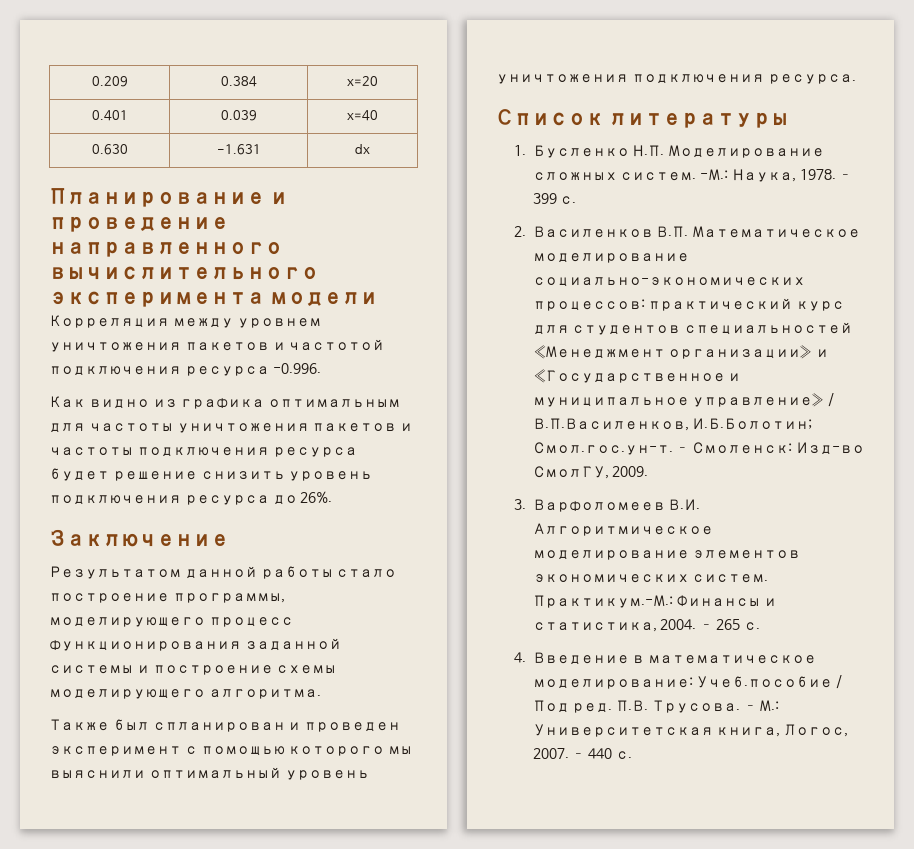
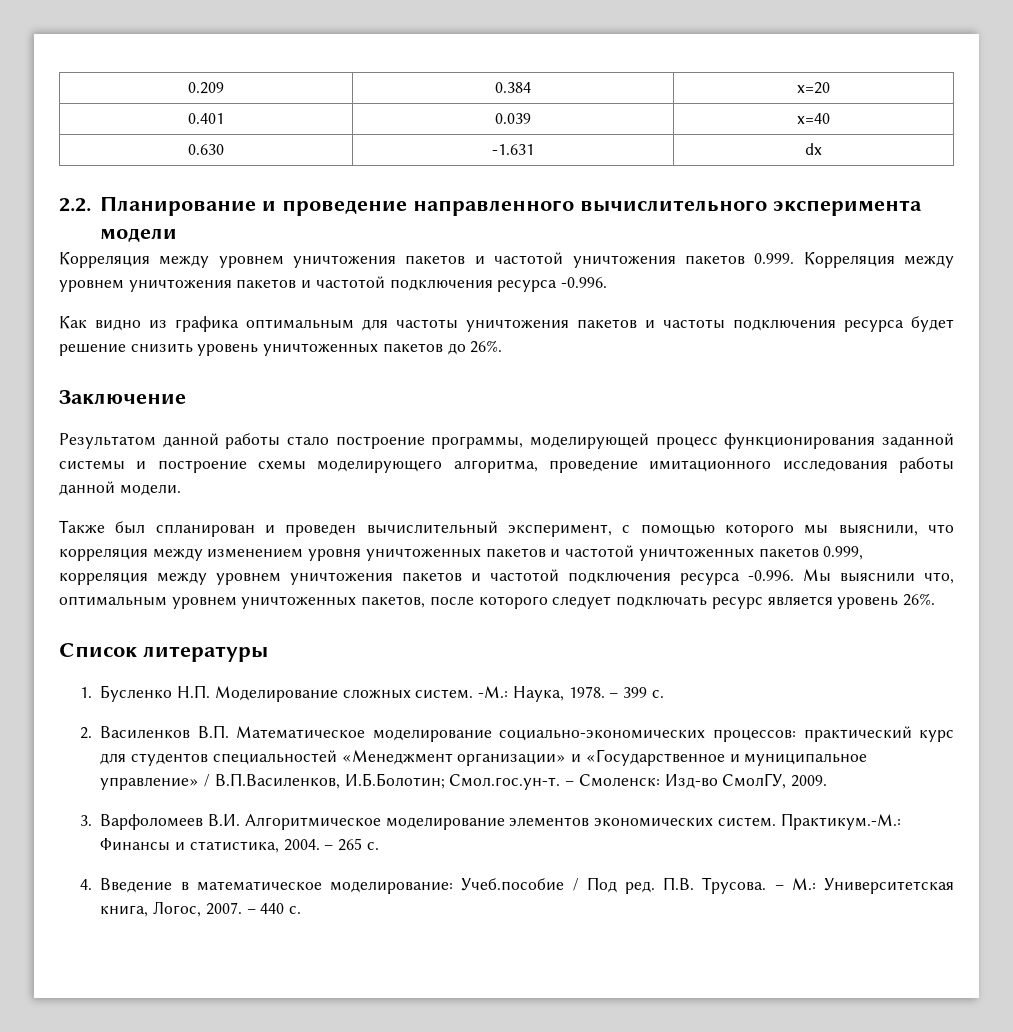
(370, 149) none -> [59,198,91,212] 2.2.
(385, 345) none -> [572,252,955,268] [59,276,385,292] уничтожения пакетов 0.999. Корреляция между уровнем уничтожения пакетов и частотой
[49,495,269,505] подключения ресурса -> [263,343,443,356] уничтоженных пакетов
[49,617,205,627] моделирующего -> [530,433,649,449] моделирующей
[208,689,321,699] алгоритма. -> [453,457,955,473] [59,481,181,496] алгоритма, проведение имитационного исследования работы данной модели.
[49,746,181,756] эксперимент -> [366,521,612,537] вычислительный эксперимент,
[49,767,369,780] [496,74,856,84] выяснили оптимальный уровень уничтожения подключения ресурса. -> [838,524,955,536] [59,545,864,561] [59,569,954,585] [59,593,935,609] выяснили, что корреляция между изменением уровня уничтоженных пакетов и частотой уничтоженных пакетов 0.999, корреляция между уровнем уничтожения пакетов и частотой подключения ресурса -0.996. Мы выяснили что, оптимальным уровнем уничтоженных пакетов, после которого следует подключать ресурс является уровень 26%.

